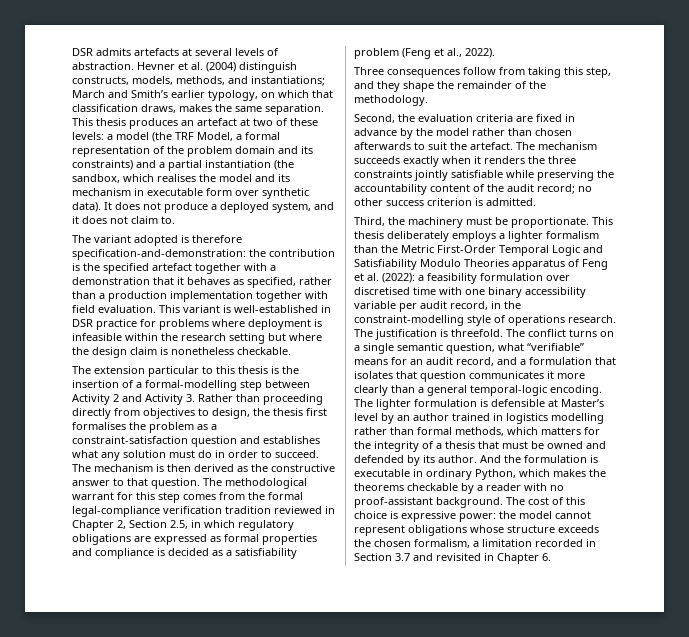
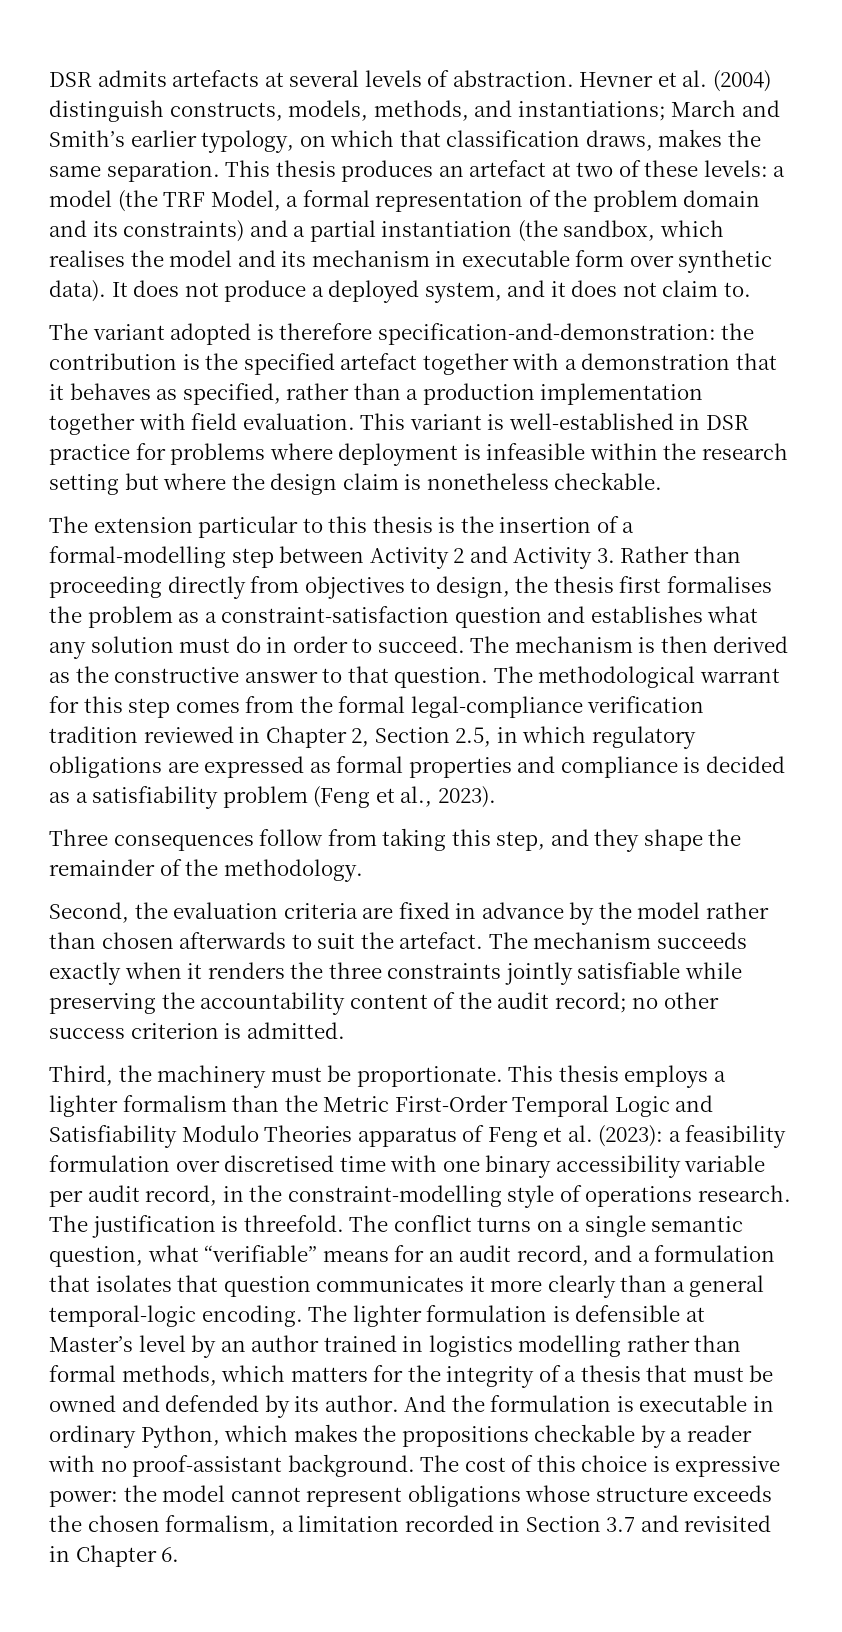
[465,48,495,58] 2022). -> [437,786,496,808] 2023).
[387,231,449,242] deliberately -> (619, 1073) none
[382,273,415,283] (2022): -> [598,1125,664,1147] (2023):
[354,483,404,491] theorems -> [401,1426,529,1447] propositions

